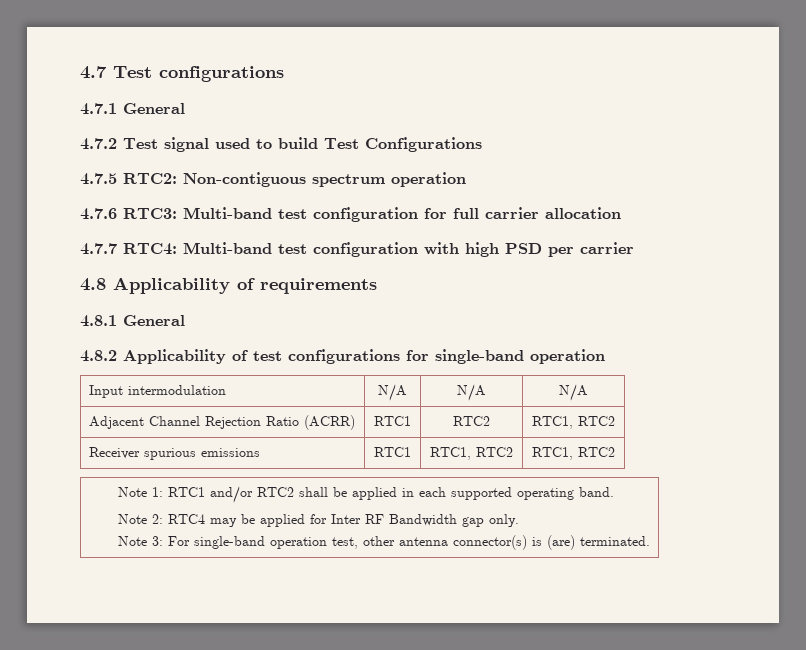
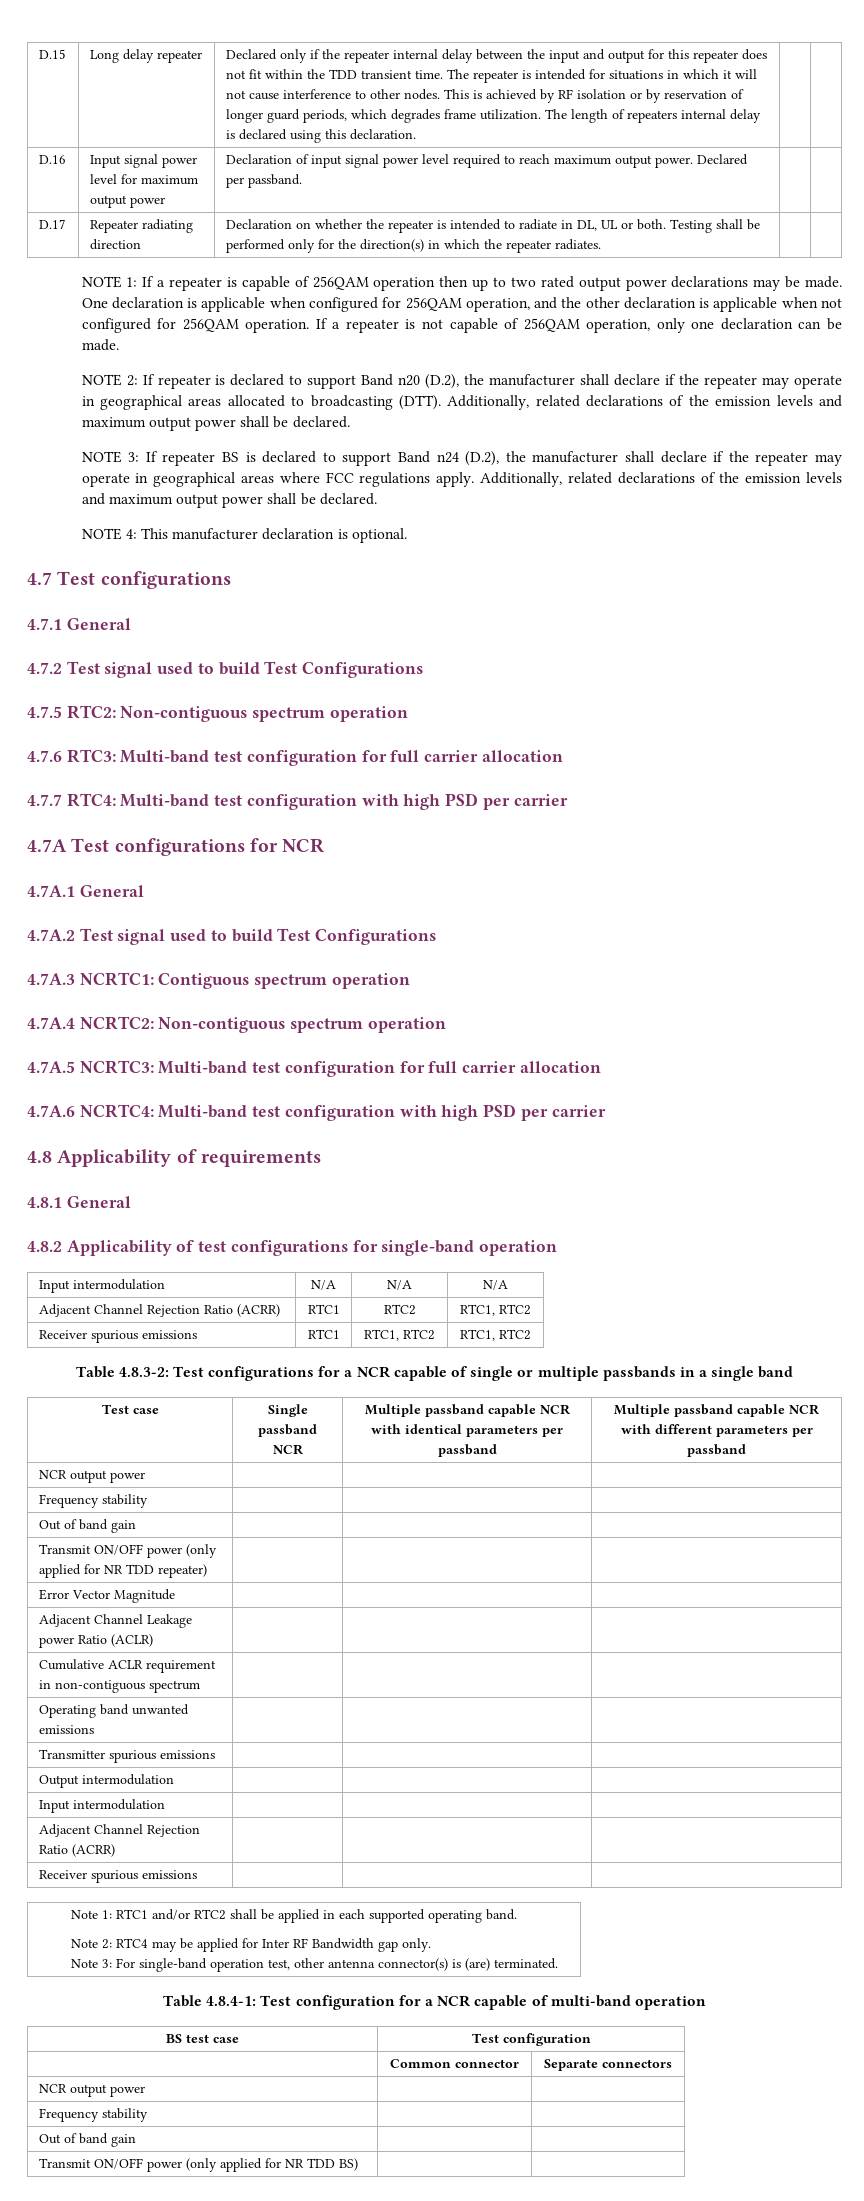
(80, 72) none -> [38,49,66,59] [89,49,202,63] [225,49,767,63] [225,69,757,83] [225,89,744,103] [225,109,761,123] [225,129,416,143] [38,155,66,164] [89,154,197,168] [89,174,198,185] [89,195,165,208] [225,154,748,168] [225,174,302,188] [38,219,66,229] [89,219,193,233] [89,239,141,250] [225,219,760,233] [225,239,601,253] [81,276,842,291] [81,297,842,312] [81,318,843,333] [81,339,119,351] [81,374,842,389] [81,395,842,410] [81,416,350,431] [81,451,842,466] [81,472,842,487] [81,493,377,508] [81,528,407,543] D.15 | Long delay repeater | Declared only if the repeater internal delay between the input and output for this repeater does not fit within the TDD transient time. The repeater is intended for situations in which it will not cause interference to other nodes. This is achieved by RF isolation or by reservation of longer guard periods, which degrades frame utilization. The length of repeaters internal delay is declared using this declaration. | | // D.16 | Input signal power level for maximum output power | Declaration of input signal power level required to reach maximum output power. Declared per passband. | | // D.17 | Repeater radiating direction | Declaration on whether the repeater is intended to radiate in DL, UL or both. Testing shall be performed only for the direction(s) in which the repeater radiates. | | // NOTE 1: If a repeater is capable of 256QAM operation then up to two rated output power declarations may be made. One declaration is applicable when configured for 256QAM operation, and the other declaration is applicable when not configured for 256QAM operation. If a repeater is not capable of 256QAM operation, only one declaration can be made. // NOTE 2: If repeater is declared to support Band n20 (D.2), the manufacturer shall declare if the repeater may operate in geographical areas allocated to broadcasting (DTT). Additionally, related declarations of the emission levels and maximum output power shall be declared. // NOTE 3: If repeater BS is declared to support Band n24 (D.2), the manufacturer shall declare if the repeater may operate in geographical areas where FCC regulations apply. Additionally, related declarations of the emission levels and maximum output power shall be declared. // NOTE 4: This manufacturer declaration is optional. //
(634, 248) none -> [27,838,325,856] [27,885,144,897] [27,928,437,945] [27,972,410,989] [27,1016,446,1033] [27,1060,601,1077] [27,1104,606,1121] // 4.7A Test configurations for NCR // 4.7A.1 General // 4.7A.2 Test signal used to build Test Configurations // 4.7A.3 NCRTC1: Contiguous spectrum operation // 4.7A.4 NCRTC2: Non-contiguous spectrum operation // 4.7A.5 NCRTC3: Multi-band test configuration for full carrier allocation // 4.7A.6 NCRTC4: Multi-band test configuration with high PSD per carrier
(615, 452) none -> [75,1366,794,1381] [101,1404,159,1414] [267,1404,308,1417] [258,1424,317,1437] [272,1444,303,1455] [364,1404,570,1417] [371,1424,563,1437] [437,1444,497,1457] [614,1404,819,1417] [620,1424,813,1437] [687,1444,746,1457] [38,1470,145,1483] [38,1494,148,1508] [38,1519,136,1533] [38,1544,217,1558] [38,1564,207,1578] [38,1589,175,1603] [38,1614,192,1628] [38,1634,153,1648] [38,1659,216,1673] [38,1680,200,1693] [38,1704,189,1718] [38,1725,94,1734] [38,1749,215,1763] [38,1774,174,1788] [38,1799,165,1813] [38,1824,200,1837] [38,1844,115,1857] [38,1870,197,1883] // Table 4.8.3-2: Test configurations for a NCR capable of single or multiple passbands in a single band // Test case | Single passband NCR | Multiple passband capable NCR with identical parameters per passband | Multiple passband capable NCR with different parameters per passband // NCR output power | | | // Frequency stability | | | // Out of band gain | | | // Transmit ON/OFF power (only applied for NR TDD repeater) | | | // Error Vector Magnitude | | | // Adjacent Channel Leakage power Ratio (ACLR) | | | // Cumulative ACLR requirement in non-contiguous spectrum | | | // Operating band unwanted emissions | | | // Transmitter spurious emissions | | | // Output intermodulation | | | // Input intermodulation | | | // Adjacent Channel Rejection Ratio (ACRR) | | | // Receiver spurious emissions | | |
(650, 541) none -> [163,1995,706,2010] [166,2034,239,2043] [471,2033,591,2046] [390,2059,519,2068] [544,2059,672,2071] [38,2084,145,2097] [38,2108,148,2122] [38,2133,136,2147] [38,2158,358,2172] // Table 4.8.4-1: Test configuration for a NCR capable of multi-band operation // BS test case | Test configuration // | Common connector | Separate connectors // NCR output power | | // Frequency stability | | // Out of band gain | | // Transmit ON/OFF power (only applied for NR TDD BS) | |

